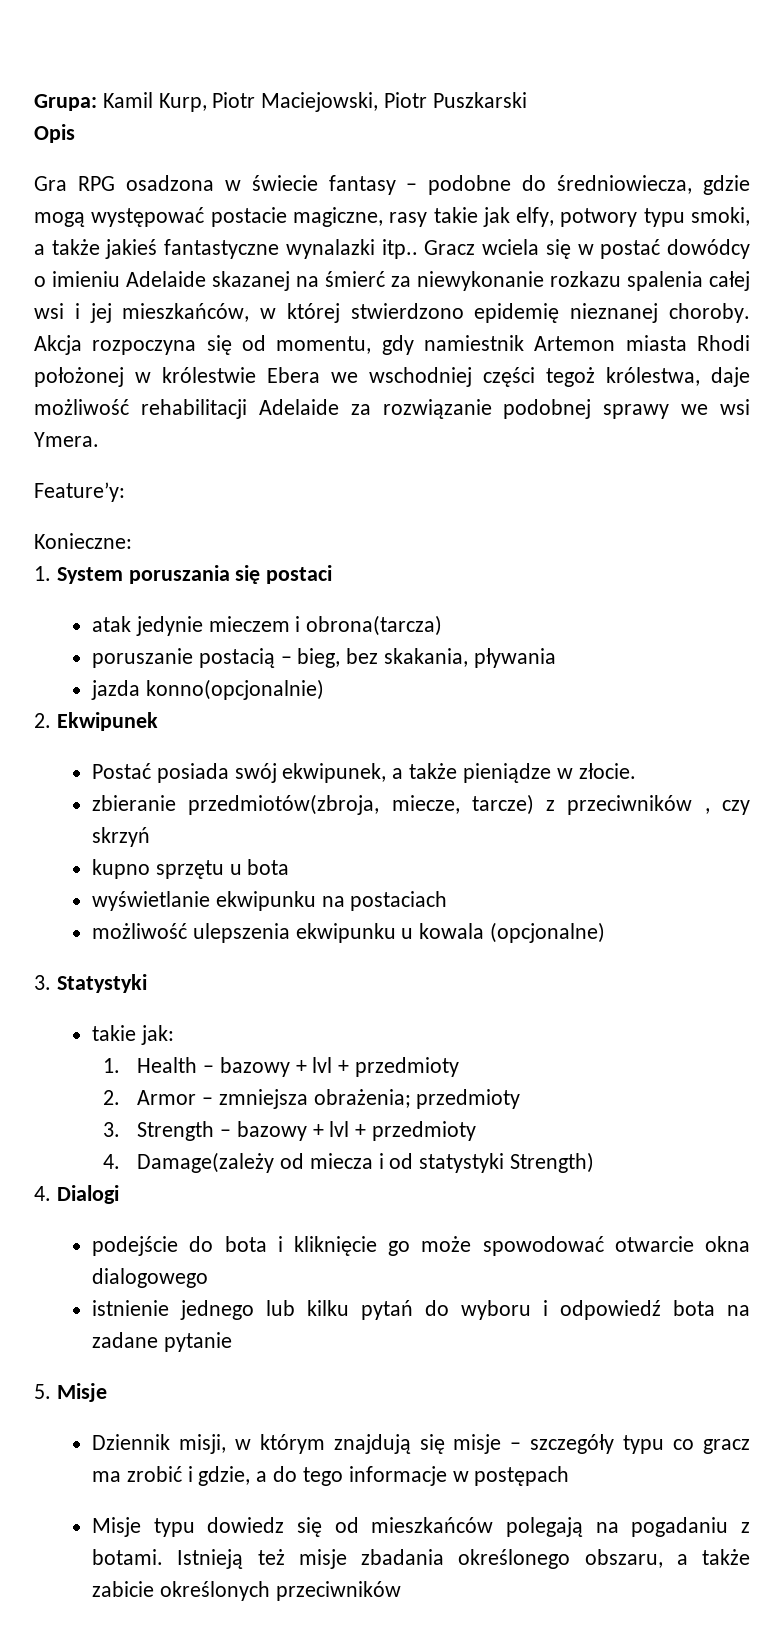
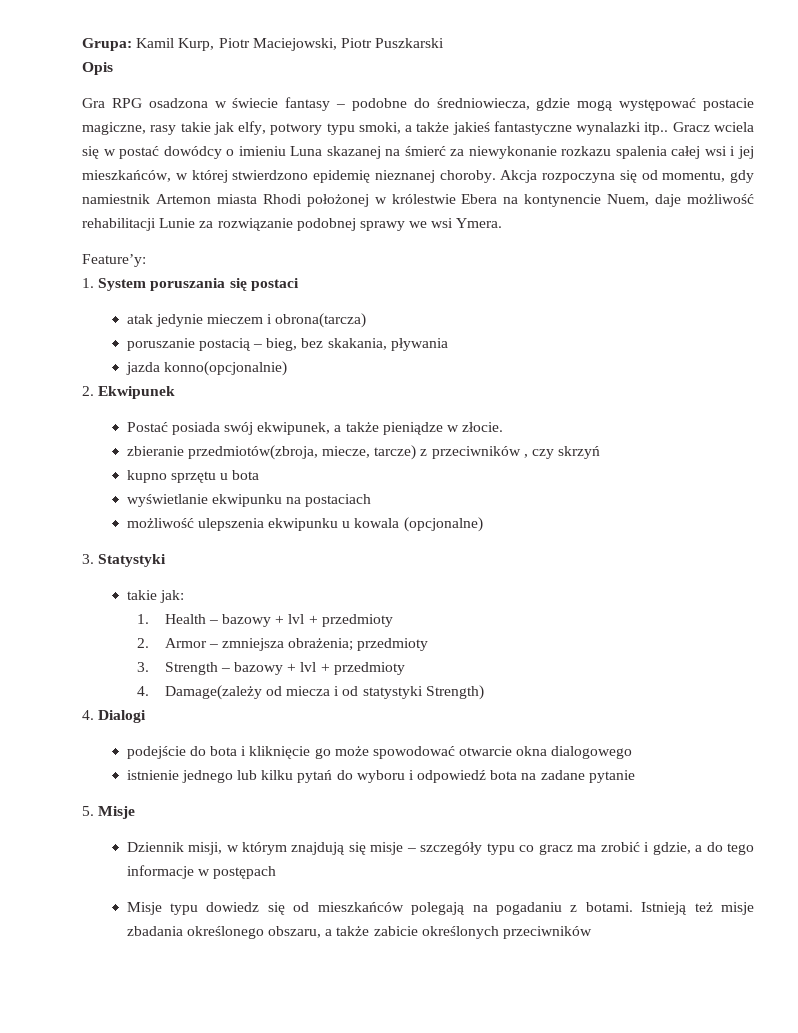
[126,271,206,287] Adelaide -> [290,146,323,156] Luna
[331,367,700,387] we wschodniej części tegoż królestwa, -> [503,194,650,207] na kontynencie Nuem,
[258,399,339,415] Adelaide -> [159,218,196,228] Lunie
[34,533,132,549] // Konieczne: -> (146, 260) none

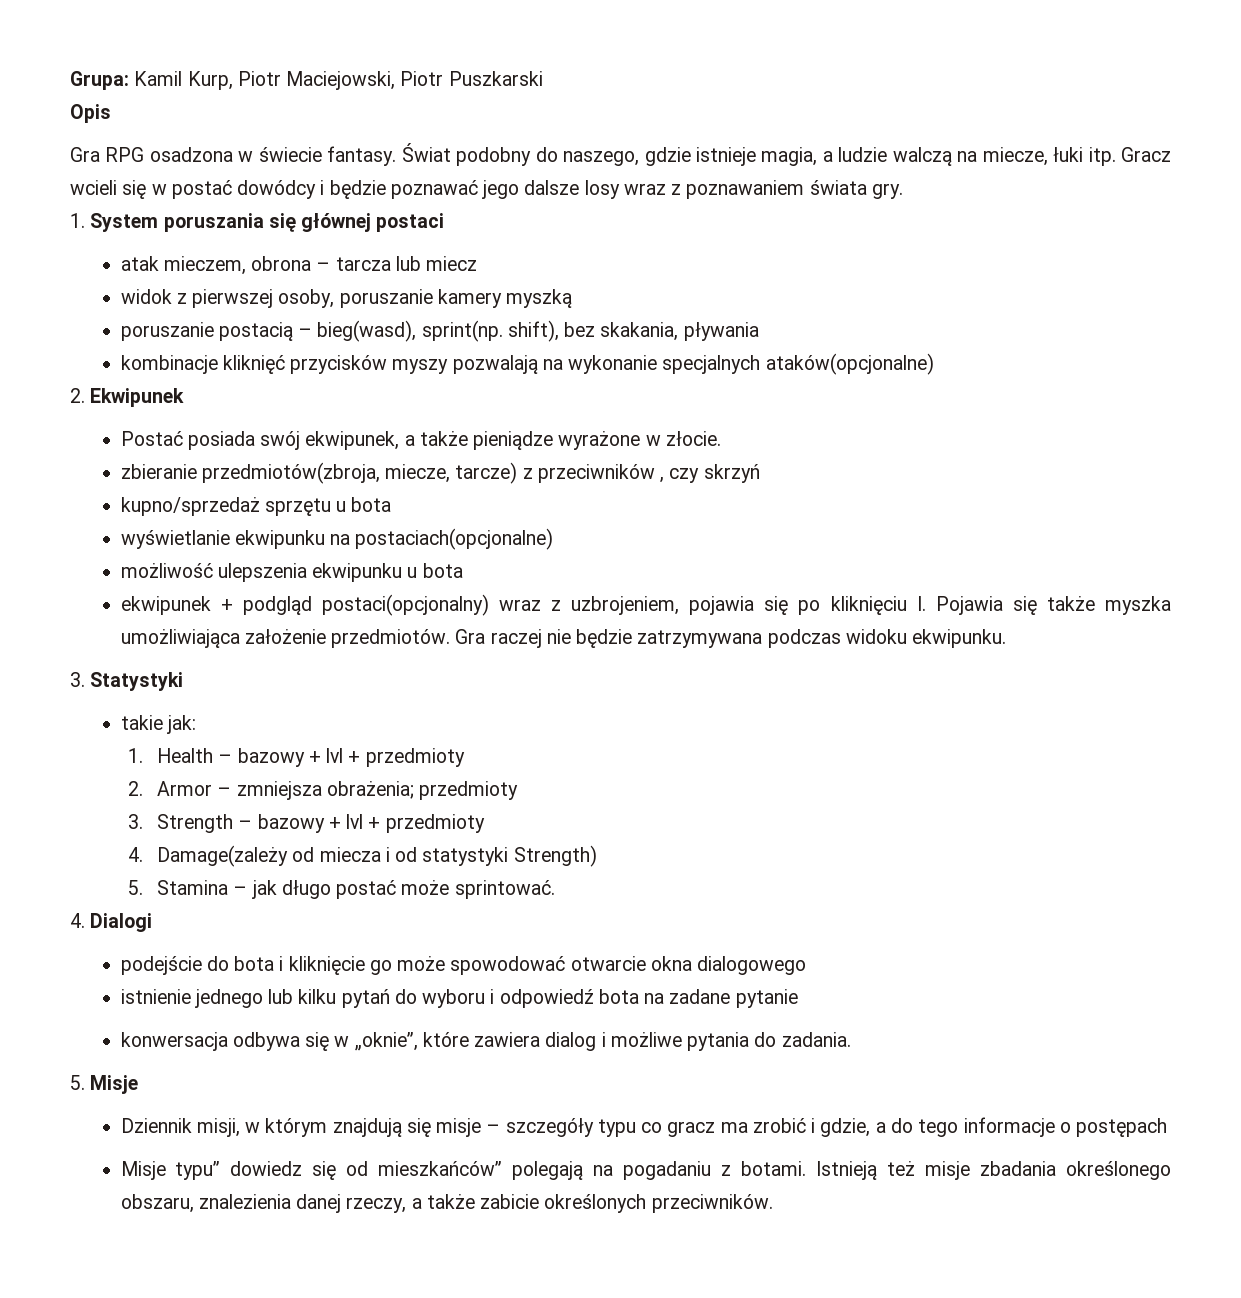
[285,97,754,111] [82,121,754,135] [82,146,754,159] [82,170,754,183] [82,194,754,207] [82,218,503,231] [82,254,146,267] fantasy – podobne do średniowiecza, gdzie mogą występować postacie magiczne, rasy takie jak elfy, potwory typu smoki, a także jakieś fantastyczne wynalazki itp.. Gracz wciela się w postać dowódcy o imieniu Luna skazanej na śmierć za niewykonanie rozkazu spalenia całej wsi i jej mieszkańców, w której stwierdzono epidemię nieznanej choroby. Akcja rozpoczyna się od momentu, gdy namiestnik Artemon miasta Rhodi położonej w królestwie Ebera na kontynencie Nuem, daje możliwość rehabilitacji Lunie za rozwiązanie podobnej sprawy we wsi Ymera. // Feature’y: -> [327,143,1172,166] [70,180,903,199] fantasy. Świat podobny do naszego, gdzie istnieje magia, a ludzie walczą na miecze, łuki itp. Gracz wcieli się w postać dowódcy i będzie poznawać jego dalsze losy wraz z poznawaniem świata gry.
(247, 284) none -> [301,213,372,232] głównej
[155,313,367,328] jedynie mieczem i obrona(tarcza) -> [163,256,478,275] [120,289,573,308] mieczem, obrona – tarcza lub miecz // widok z pierwszej osoby, poruszanie kamery myszką
[266,338,298,351] bieg, -> [317,320,559,342] bieg(wasd), sprint(np. shift),
[125,361,287,376] jazda konno(opcjonalnie) -> [120,353,934,375] kombinacje kliknięć przycisków myszy pozwalają na wykonanie specjalnych ataków(opcjonalne)
(443, 428) none -> [558,431,641,450] wyrażone
[126,470,167,483] kupno -> [120,497,260,516] kupno/sprzedaż
[305,494,372,507] postaciach -> [355,528,554,550] postaciach(opcjonalne)
[354,517,483,532] kowala (opcjonalne) -> [422,563,463,578] [120,594,1171,616] [120,629,1007,648] bota // ekwipunek + podgląd postaci(opcjonalny) wraz z uzbrojeniem, pojawia się po kliknięciu I. Pojawia się także myszka umożliwiająca założenie przedmiotów. Gra raczej nie będzie zatrzymywana podczas widoku ekwipunku.
(484, 692) none -> [128,880,555,899] // 5. Stamina – jak długo postać może sprintować.
(635, 776) none -> [120,1032,851,1051] // konwersacja odbywa się w „oknie”, które zawiera dialog i możliwe pytania do zadania.
[197,869,210,876] w -> [1059,1122,1071,1133] o
[170,903,199,915] typu -> [175,1161,221,1180] typu”
[317,902,404,912] mieszkańców -> [378,1161,503,1176] mieszkańców”
(321, 932) none -> [198,1194,407,1213] znalezienia danej rzeczy,
[502,926,592,939] przeciwników -> [651,1194,773,1213] przeciwników.

